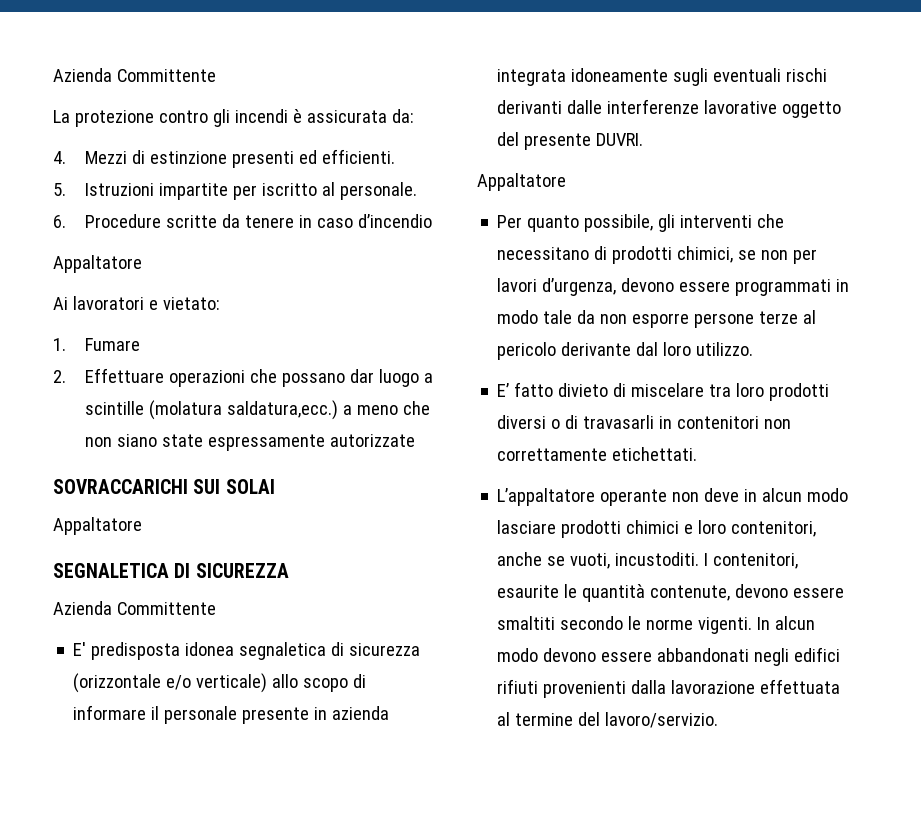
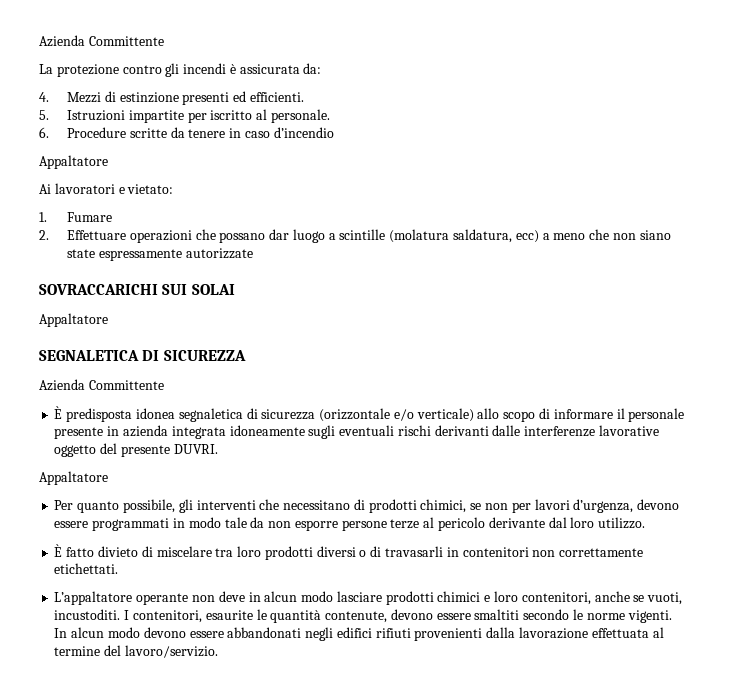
[227,400,339,420] saldatura,ecc.) -> [452,229,539,243] saldatura, ecc)
[73,642,87,656] E' -> [54,406,63,419] È
[497,383,510,397] E’ -> [54,544,63,557] È

